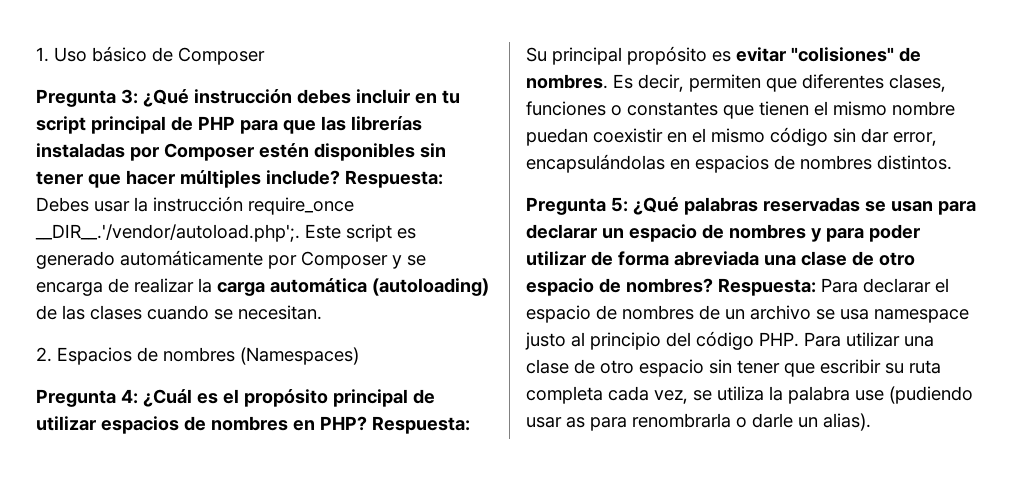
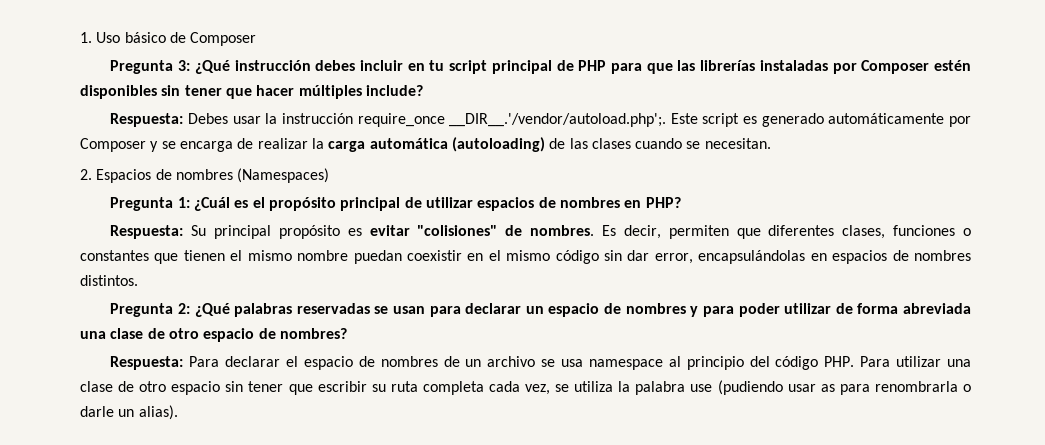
(340, 177) none -> (423, 90) //
[121,389,138,404] 4: -> [177,197,190,208] 1:
(367, 423) none -> (681, 202) //
[611,197,628,212] 5: -> [177,303,190,314] 2:
(713, 285) none -> (347, 333) //
[525,332,566,350] justo -> (663, 364) none

